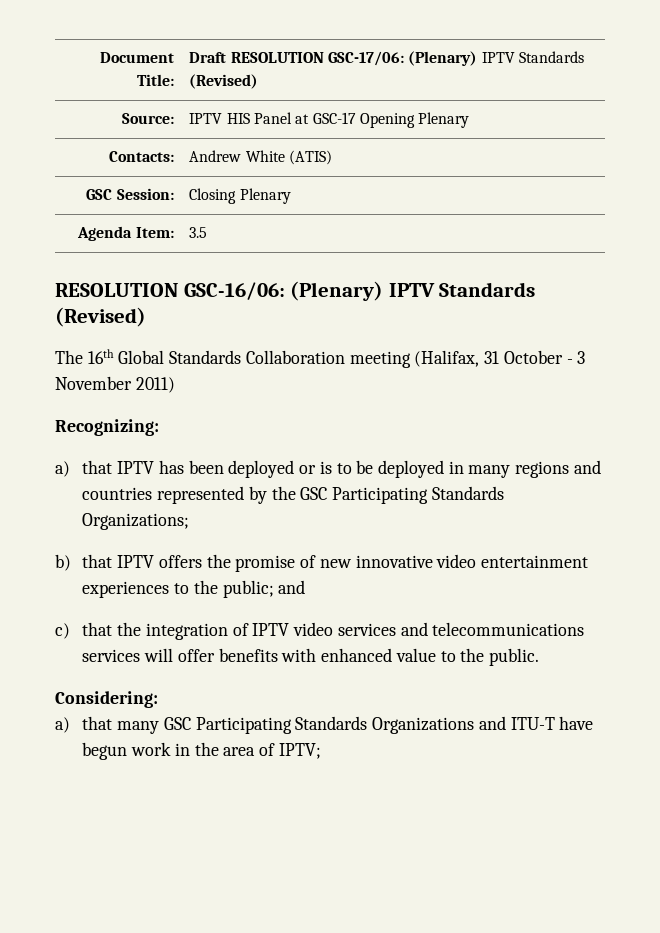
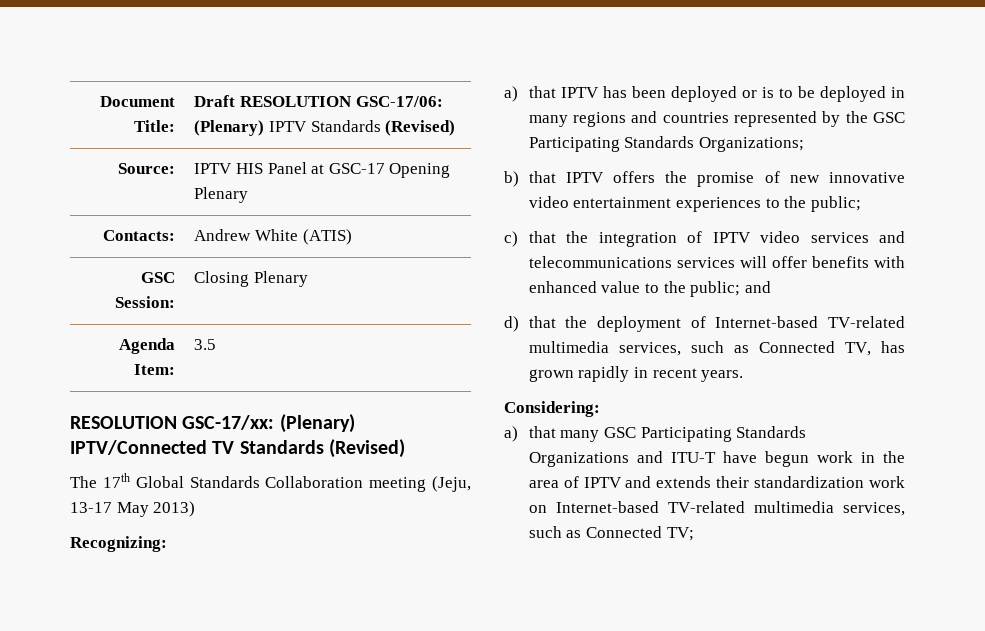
[183,281,435,301] GSC-16/06: (Plenary) IPTV -> [182,414,355,433] [70,440,235,455] GSC-17/xx: (Plenary) IPTV/Connected TV
[87,349,114,364] 16th -> [102,473,130,488] 17th
[414,350,586,367] [55,376,175,393] (Halifax, 31 October - 3 November 2011) -> [432,476,471,492] [70,501,196,517] (Jeju, 13-17 May 2013)
[278,580,306,594] and -> (861, 204) none
[488,648,539,666] public. -> [690,281,771,297] [504,316,905,332] [528,341,905,356] [528,366,744,382] public; and // d) that the deployment of Internet-based TV-related multimedia services, such as Connected TV, has grown rapidly in recent years.
[278,743,321,759] IPTV; -> [583,476,905,488] [528,501,905,516] [528,526,694,541] IPTV and extends their standardization work on Internet-based TV-related multimedia services, such as Connected TV;

